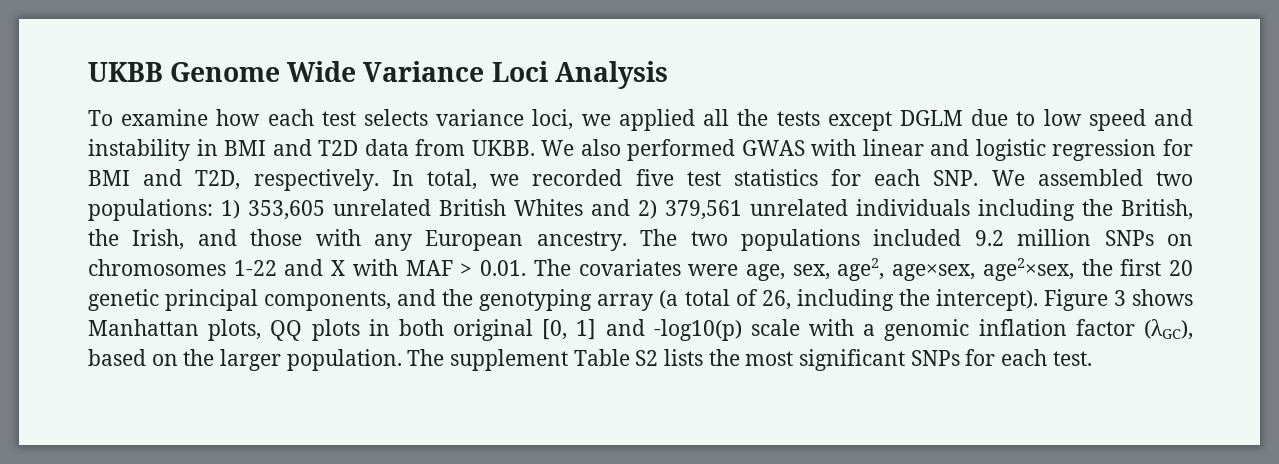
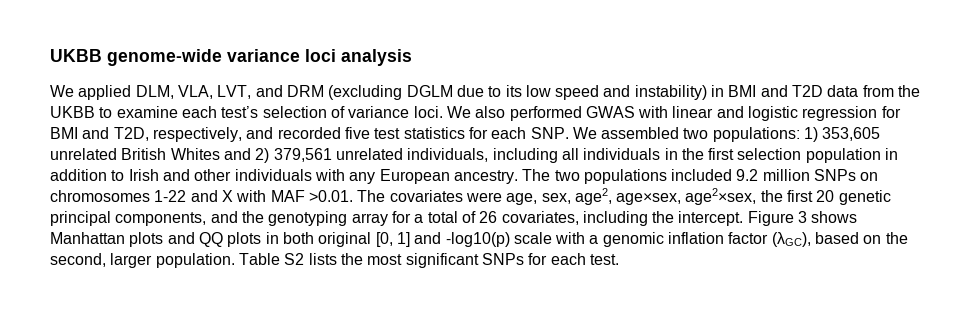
[88,61,668,89] [88,109,892,131] UKBB Genome Wide Variance Loci Analysis // To examine how each test selects variance loci, we applied all the tests except -> [50,49,412,66] [50,85,403,100] UKBB genome-wide variance loci analysis // We applied DLM, VLA, LVT, and DRM (excluding
(1036, 118) none -> [505,85,522,97] its
[88,139,190,161] instability -> [634,85,707,100] instability)
[471,140,535,156] UKBB. -> [898,85,921,97] [50,106,443,118] the UKBB to examine each test’s selection of variance loci.
[253,169,520,191] respectively. In total, we -> [152,127,274,142] respectively, and
[856,199,1193,221] [88,229,303,250] individuals including the British, the Irish, and those -> [407,148,899,163] [50,169,312,181] individuals, including all individuals in the first selection population in addition to Irish and other individuals
[460,260,527,276] > 0.01. -> [308,190,353,202] >0.01.
[659,289,1038,311] (a total of 26, including the intercept). -> [391,211,744,226] for a total of 26 covariates, including the intercept.
[208,319,262,341] plots, -> [129,232,195,247] plots and
(215, 357) none -> [50,253,106,267] second,
[407,349,569,371] The supplement -> (235, 260) none

